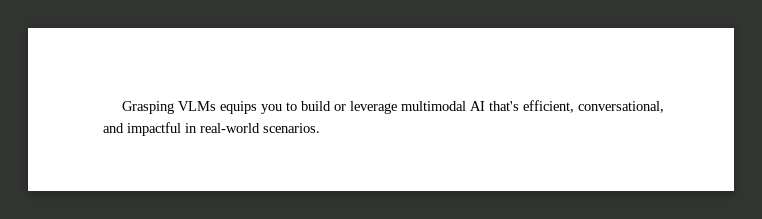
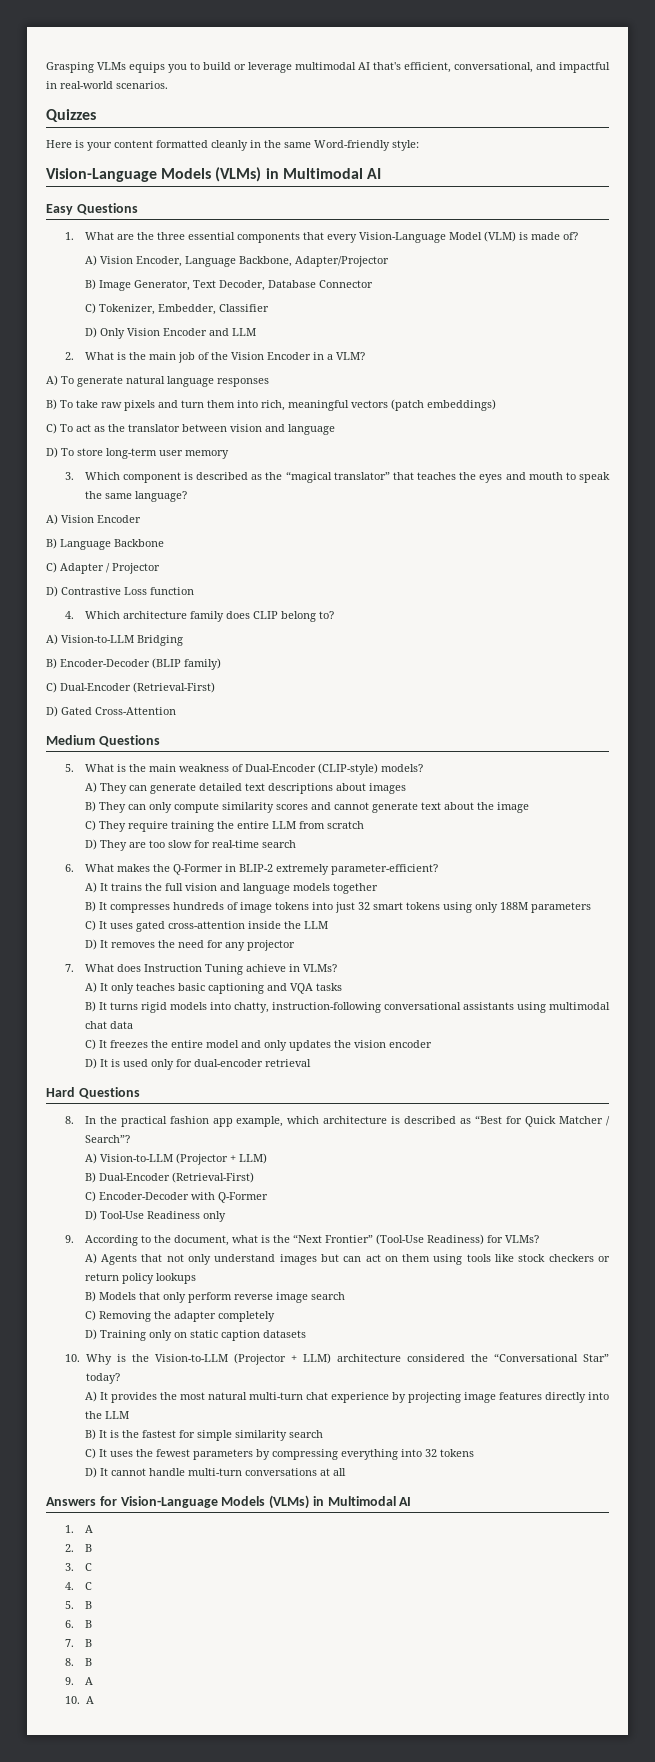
(320, 128) none -> [46,109,96,122] [46,140,419,151] [46,167,381,182] [46,203,138,215] [65,231,578,243] [84,255,389,267] [84,279,373,291] [84,303,269,315] [84,327,256,339] [65,352,365,363] [46,375,269,387] [46,399,496,411] [46,423,335,435] [46,447,229,459] [65,471,610,483] [84,491,187,502] [46,514,141,525] [46,538,164,550] [46,562,160,574] [46,586,194,597] [65,611,334,622] [46,634,183,646] [46,658,221,670] [46,682,215,693] [46,706,176,717] [46,735,160,747] [65,763,423,775] [84,782,406,794] [84,801,529,813] [84,820,364,832] [84,839,296,851] [65,864,438,875] [84,882,378,894] [84,901,591,913] [84,920,328,932] [84,939,295,951] [65,964,337,975] [84,982,342,994] [84,1001,610,1013] [84,1021,133,1029] [84,1039,432,1051] [84,1058,311,1070] [46,1087,140,1099] [65,1115,610,1127] [84,1135,130,1143] [84,1153,267,1165] [84,1172,254,1183] [84,1191,268,1203] [84,1210,226,1222] [65,1234,539,1246] [84,1253,610,1265] [84,1273,196,1284] [84,1291,345,1303] [84,1310,275,1322] [84,1329,306,1341] [65,1353,610,1365] [85,1373,120,1384] [84,1391,609,1403] [84,1411,129,1419] [84,1429,323,1441] [84,1448,474,1460] [84,1467,346,1478] [46,1495,412,1509] [65,1525,93,1533] [65,1544,92,1552] [65,1563,92,1571] [65,1582,92,1590] [65,1601,92,1609] [65,1620,92,1628] [65,1639,92,1647] [65,1658,92,1666] [65,1677,93,1685] [65,1696,94,1704] // Quizzes // Here is your content formatted cleanly in the same Word-friendly style: // Vision-Language Models (VLMs) in Multimodal AI // Easy Questions // 1. What are the three essential components that every Vision-Language Model (VLM) is made of? // A) Vision Encoder, Language Backbone, Adapter/Projector // B) Image Generator, Text Decoder, Database Connector // C) Tokenizer, Embedder, Classifier // D) Only Vision Encoder and LLM // 2. What is the main job of the Vision Encoder in a VLM? // A) To generate natural language responses // B) To take raw pixels and turn them into rich, meaningful vectors (patch embeddings) // C) To act as the translator between vision and language // D) To store long-term user memory // 3. Which component is described as the “magical translator” that teaches the eyes and mouth to speak the same language? // A) Vision Encoder // B) Language Backbone // C) Adapter / Projector // D) Contrastive Loss function // 4. Which architecture family does CLIP belong to? // A) Vision-to-LLM Bridging // B) Encoder-Decoder (BLIP family) // C) Dual-Encoder (Retrieval-First) // D) Gated Cross-Attention // Medium Questions // 5. What is the main weakness of Dual-Encoder (CLIP-style) models? // A) They can generate detailed text descriptions about images // B) They can only compute similarity scores and cannot generate text about the image // C) They require training the entire LLM from scratch // D) They are too slow for real-time search // 6. What makes the Q-Former in BLIP-2 extremely parameter-efficient? // A) It trains the full vision and language models together // B) It compresses hundreds of image tokens into just 32 smart tokens using only 188M parameters // C) It uses gated cross-attention inside the LLM // D) It removes the need for any projector // 7. What does Instruction Tuning achieve in VLMs? // A) It only teaches basic captioning and VQA tasks // B) It turns rigid models into chatty, instruction-following conversational assistants using multimodal chat data // C) It freezes the entire model and only updates the vision encoder // D) It is used only for dual-encoder retrieval // Hard Questions // 8. In the practical fashion app example, which architecture is described as “Best for Quick Matcher / Search”? // A) Vision-to-LLM (Projector + LLM) // B) Dual-Encoder (Retrieval-First) // C) Encoder-Decoder with Q-Former // D) Tool-Use Readiness only // 9. According to the document, what is the “Next Frontier” (Tool-Use Readiness) for VLMs? // A) Agents that not only understand images but can act on them using tools like stock checkers or return policy lookups // B) Models that only perform reverse image search // C) Removing the adapter completely // D) Training only on static caption datasets // 10. Why is the Vision-to-LLM (Projector + LLM) architecture considered the “Conversational Star” today? // A) It provides the most natural multi-turn chat experience by projecting image features directly into the LLM // B) It is the fastest for simple similarity search // C) It uses the fewest parameters by compressing everything into 32 tokens // D) It cannot handle multi-turn conversations at all // Answers for Vision-Language Models (VLMs) in Multimodal AI // 1. A // 2. B // 3. C // 4. C // 5. B // 6. B // 7. B // 8. B // 9. A // 10. A

